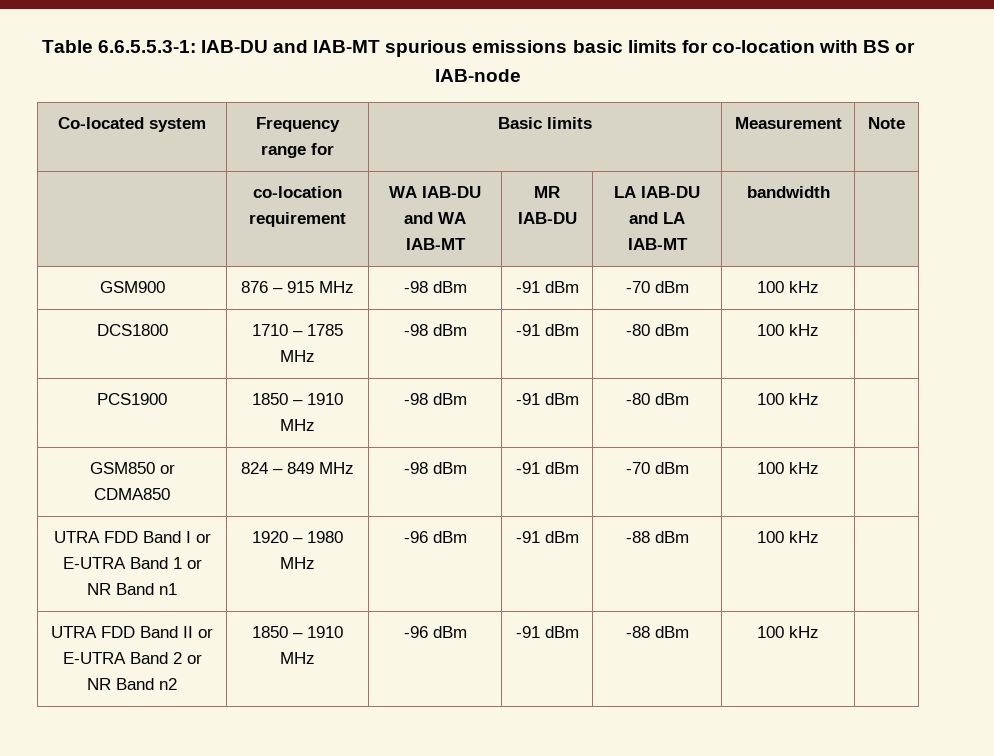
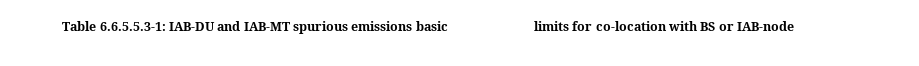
[58,117,206,132] [256,117,340,132] [261,143,334,158] [498,117,592,129] [734,117,842,129] [868,117,905,129] [253,186,342,198] [249,212,346,227] [389,186,481,198] [404,212,466,224] [405,238,466,250] [534,186,560,198] [517,212,577,224] [614,186,700,198] [629,212,685,224] [627,238,688,250] [746,186,830,198] [99,281,165,293] [241,281,354,293] [403,281,467,293] [515,281,579,293] [625,281,689,293] [757,281,819,293] [96,324,168,336] [252,324,343,336] [280,350,315,362] [403,324,467,336] [515,324,579,336] [625,324,689,336] [757,324,819,336] [97,393,167,405] [252,393,343,405] [280,419,315,431] [403,393,467,405] [515,393,579,405] [625,393,689,405] [757,393,819,405] [89,462,175,474] [94,488,170,500] [241,462,354,474] [403,462,467,474] [515,462,579,474] [625,462,689,474] [757,462,819,474] [53,531,211,543] [62,557,202,569] [87,583,177,595] [252,531,343,543] [280,557,315,569] [403,531,467,543] [515,531,579,543] [625,531,689,543] [757,531,819,543] [51,626,213,638] [62,652,202,664] [87,678,177,690] [252,626,343,638] [280,652,315,664] [403,626,467,638] [515,626,579,638] [625,626,689,638] [757,626,819,638] // Co-located system | Frequency range for | Basic limits | Measurement | Note // | co-location requirement | WA IAB-DU and WA IAB-MT | MR IAB-DU | LA IAB-DU and LA IAB-MT | bandwidth | // GSM900 | 876 – 915 MHz | -98 dBm | -91 dBm | -70 dBm | 100 kHz | // DCS1800 | 1710 – 1785 MHz | -98 dBm | -91 dBm | -80 dBm | 100 kHz | // PCS1900 | 1850 – 1910 MHz | -98 dBm | -91 dBm | -80 dBm | 100 kHz | // GSM850 or CDMA850 | 824 – 849 MHz | -98 dBm | -91 dBm | -70 dBm | 100 kHz | // UTRA FDD Band I or E-UTRA Band 1 or NR Band n1 | 1920 – 1980 MHz | -96 dBm | -91 dBm | -88 dBm | 100 kHz | // UTRA FDD Band II or E-UTRA Band 2 or NR Band n2 | 1850 – 1910 MHz | -96 dBm | -91 dBm | -88 dBm | 100 kHz | -> (795, 26) none

